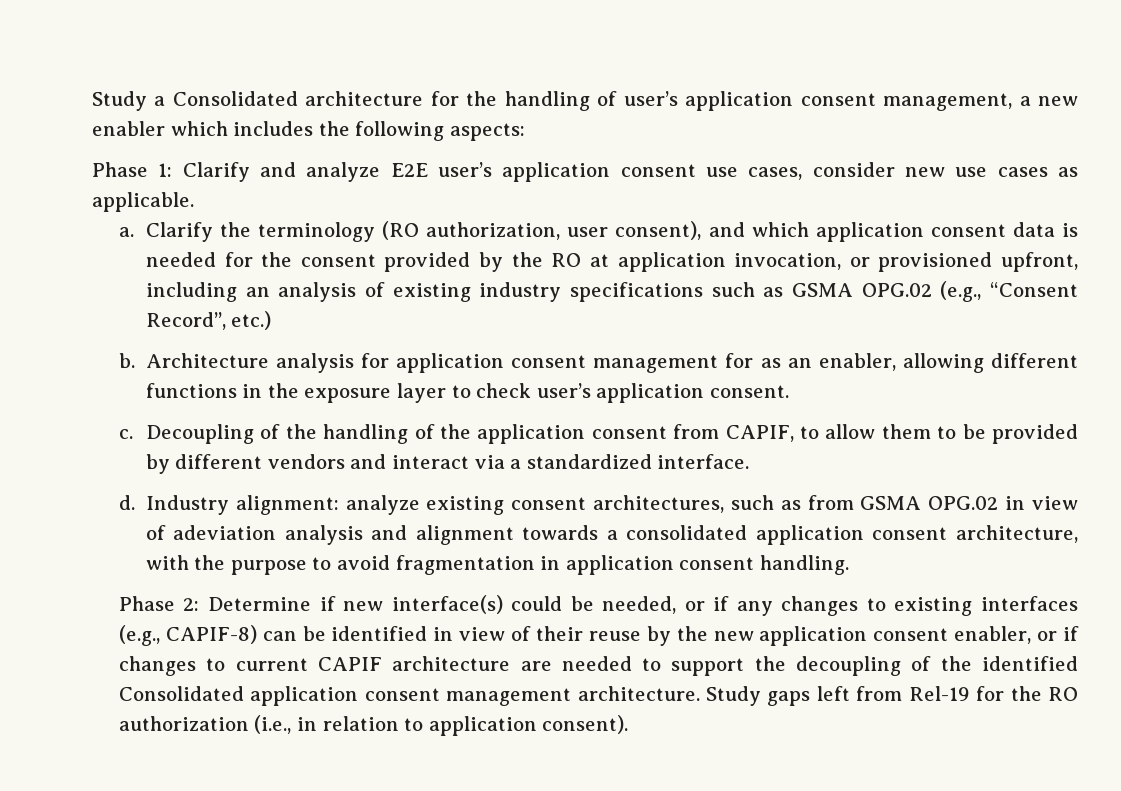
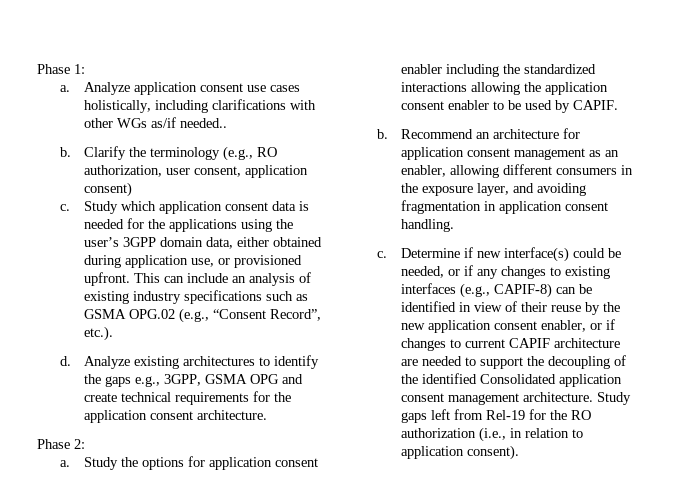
[92,91,1078,111] [92,121,525,141] [92,162,1079,182] [92,192,194,212] [118,221,745,242] Study a Consolidated architecture for the handling of user’s application consent management, a new enabler which includes the following aspects: // Phase 1: Clarify and analyze E2E user’s application consent use cases, consider new use cases as applicable. // a. Clarify the terminology (RO authorization, user consent), and -> [37,64,85,74] [60,82,300,95] [83,99,316,113] [83,117,227,128] [60,146,277,161] [83,165,308,178] [83,182,132,197] [60,201,118,214] Phase 1: // a. Analyze application consent use cases holistically, including clarifications with other WGs as/if needed.. // b. Clarify the terminology (e.g., RO authorization, user consent, application consent) // c. Study
[300,252,1079,272] [145,282,237,302] consent provided by the RO at application invocation, or provisioned upfront, including -> [168,219,293,232] [83,237,322,249] [83,255,302,268] [83,272,228,286] applications using the user’s 3GPP domain data, either obtained during application use, or provisioned upfront. This can include
[231,311,272,330] [118,353,354,373] etc.) // b. Architecture analysis -> [83,326,113,341] [60,355,319,369] [83,374,303,387] [83,391,291,405] [83,410,267,423] [37,439,85,449] [60,456,318,470] [400,64,596,77] [400,82,608,95] [400,100,618,113] [377,129,559,139] etc.). // d. Analyze existing architectures to identify the gaps e.g., 3GPP, GSMA OPG and create technical requirements for the application consent architecture. // Phase 2: // a. Study the options for application consent enabler including the standardized interactions allowing the application consent enabler to be used by CAPIF. // b. Recommend an architecture
[725,353,754,368] for -> (585, 154) none
[145,383,237,398] functions -> [555,168,617,175] consumers
[397,383,789,403] [118,424,1078,444] [145,454,750,474] [118,495,1079,515] [145,525,1078,545] [145,555,391,575] layer to check user’s application consent. // c. Decoupling of the handling of the application consent from CAPIF, to allow them to be provided by different vendors and interact via a standardized interface. // d. Industry alignment: analyze existing consent architectures, such as from GSMA OPG.02 in view of adeviation analysis and alignment towards a consolidated application consent architecture, with the purpose to avoid -> [476,183,586,196] layer, and avoiding
[118,596,200,611] Phase 2: -> [377,251,388,258] c.

